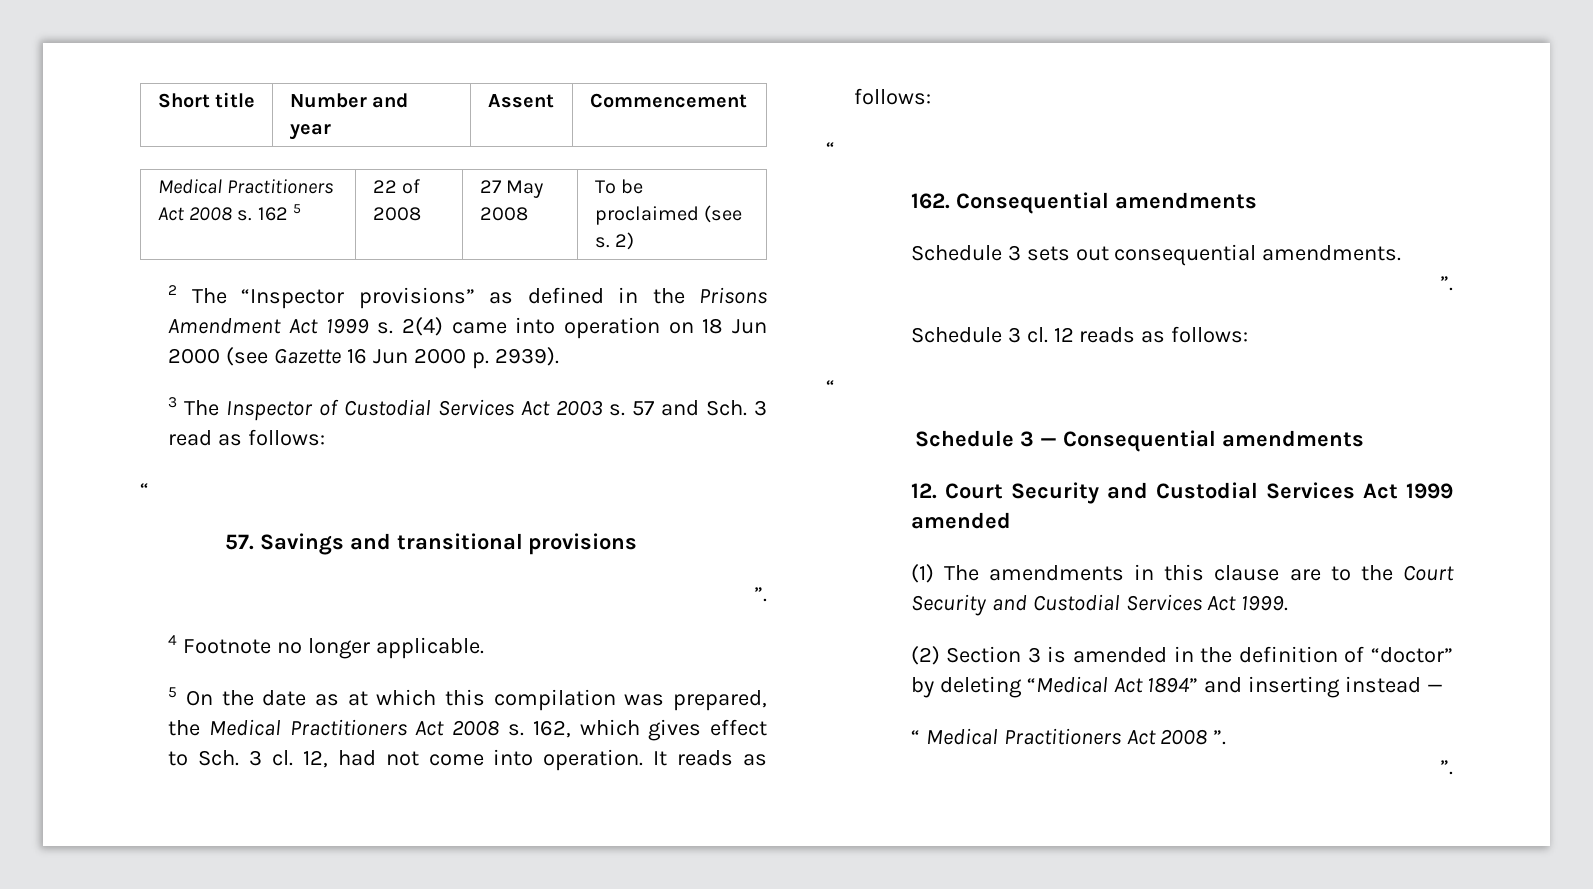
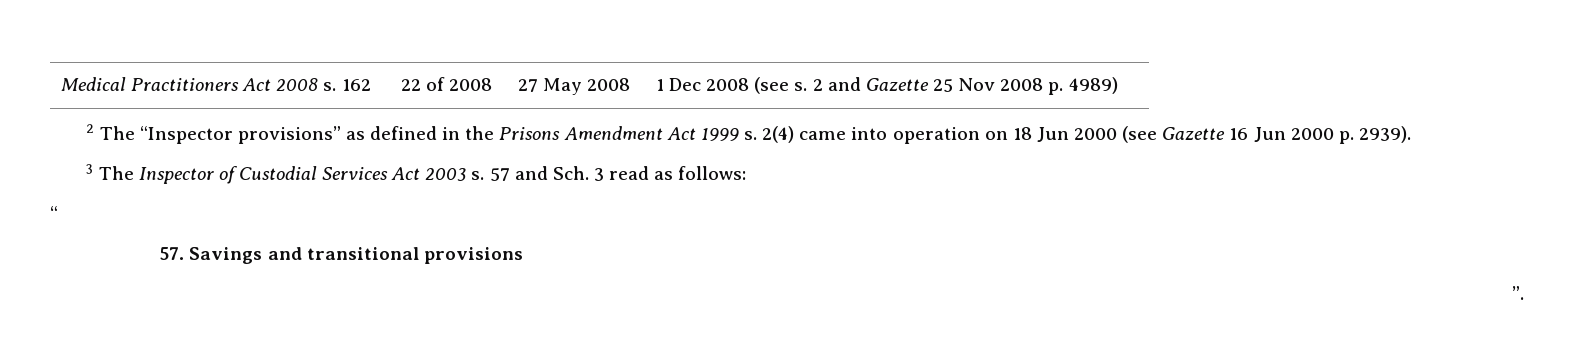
[157,92,255,108] [289,93,408,108] [289,124,331,140] [487,94,554,108] [589,93,747,108] Short title | Number and year | Assent | Commencement // -> (60, 84) none
[293,204,302,214] 5 -> (371, 85) none
[594,179,643,194] [594,205,742,225] [594,232,634,250] To be proclaimed (see s. 2) -> [655,77,1118,95] 1 Dec 2008 (see s. 2 and Gazette 25 Nov 2008 p. 4989)
[168,635,484,659] [168,687,768,711] [168,719,767,741] [168,749,768,771] [854,88,932,105] [826,142,835,156] [910,192,1257,214] [910,244,1402,266] [1440,276,1453,291] [910,326,1249,343] [826,380,835,394] [915,430,1364,452] [910,482,1453,504] [910,512,1011,529] [910,564,1454,583] [910,594,1289,616] [910,646,1453,665] [910,676,1444,698] [910,728,1227,745] [1440,760,1453,775] // 4 Footnote no longer applicable. // 5 On the date as at which this compilation was prepared, the Medical Practitioners Act 2008 s. 162, which gives effect to Sch. 3 cl. 12, had not come into operation. It reads as follows: // “ // 162. Consequential amendments // Schedule 3 sets out consequential amendments. // ”. // Schedule 3 cl. 12 reads as follows: // “ // Schedule 3 — Consequential amendments // 12. Court Security and Custodial Services Act 1999 amended // (1) The amendments in this clause are to the Court Security and Custodial Services Act 1999. // (2) Section 3 is amended in the definition of “doctor” by deleting “Medical Act 1894” and inserting instead — // “ Medical Practitioners Act 2008 ”. // ”. -> (1525, 293) none

